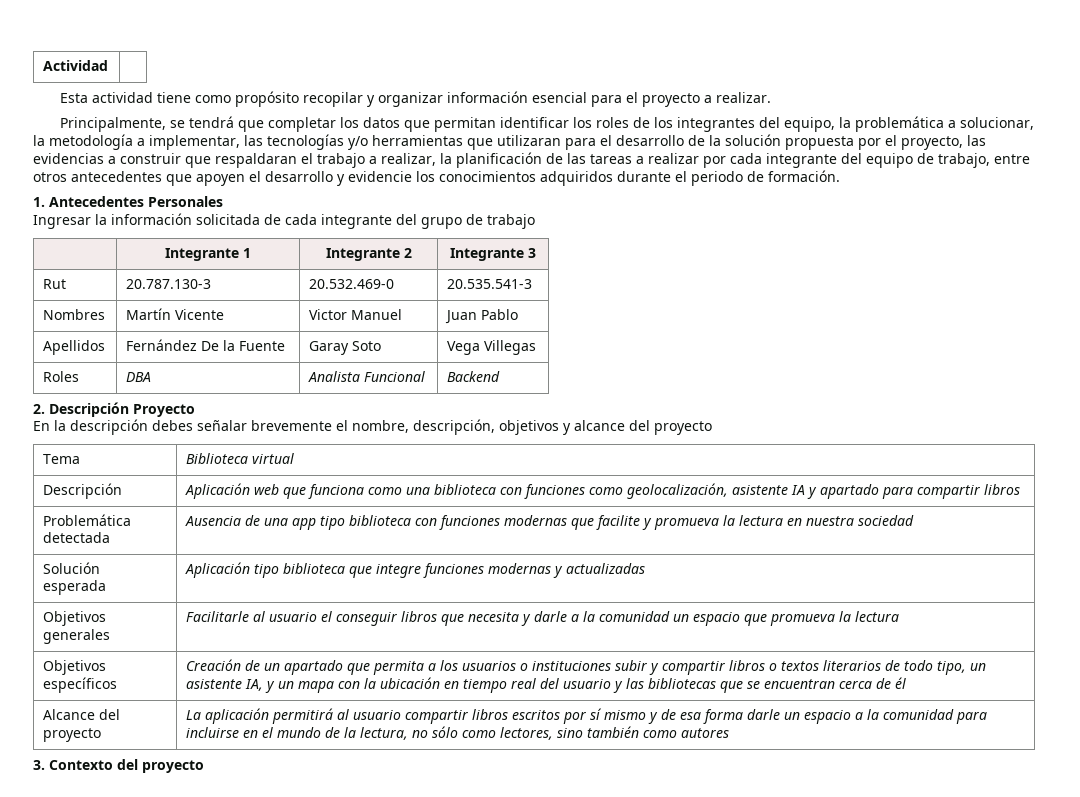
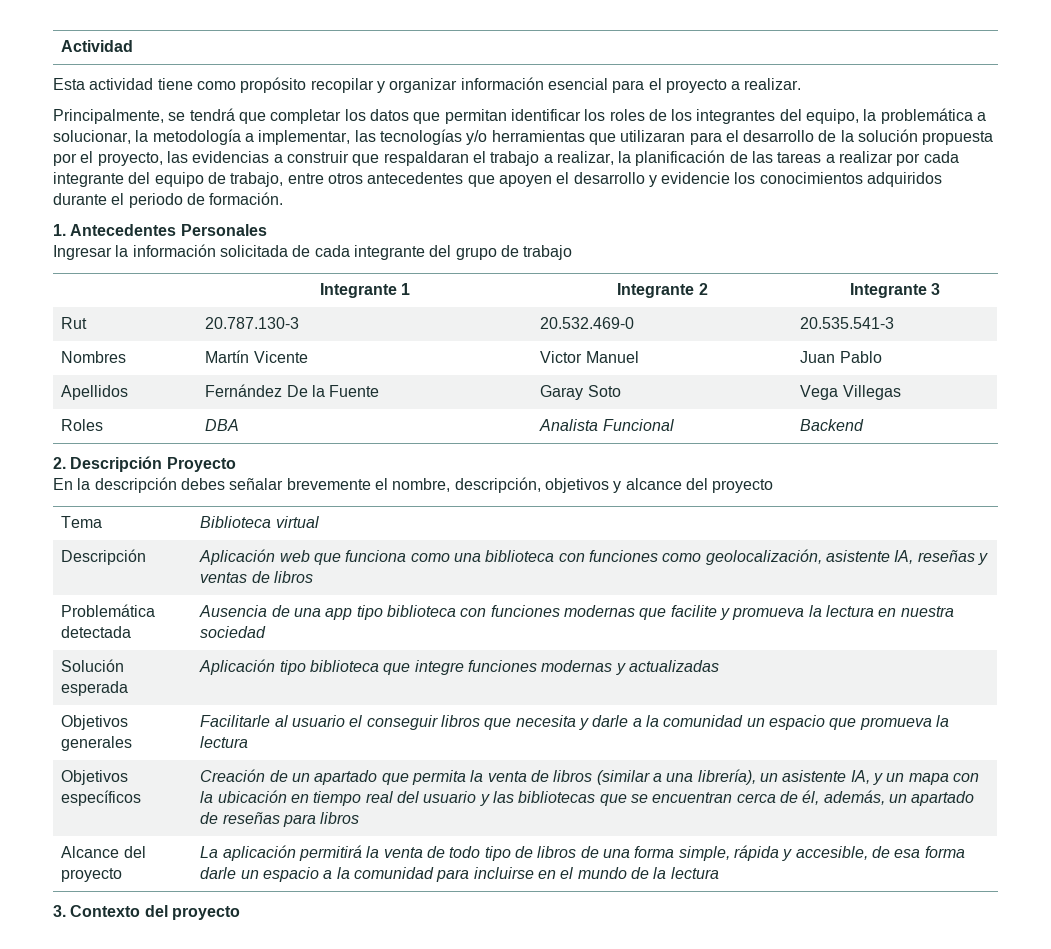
[791,484,981,499] IA y apartado para compartir -> [894,550,988,565] [200,571,270,583] IA, reseñas y ventas de
[428,660,967,675] a los usuarios o instituciones subir y compartir libros o textos literarios de todo tipo, -> [470,769,756,785] la venta de libros (similar a una librería),
[895,677,907,689] él -> [802,790,975,806] [200,812,360,827] él, además, un apartado de reseñas para libros
[337,708,659,724] al usuario compartir libros escritos por sí mismo y -> [366,845,868,861] la venta de todo tipo de libros de una forma simple, rápida y accesible,
[360,726,730,740] lectura, no sólo como lectores, sino también como autores -> [670,867,719,879] lectura

